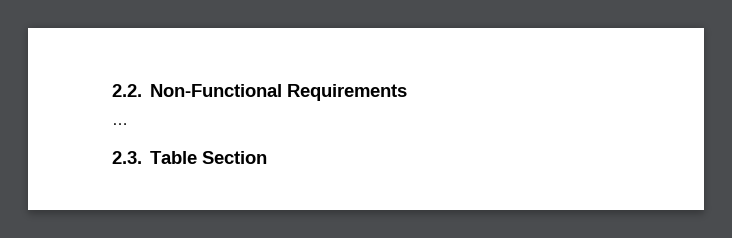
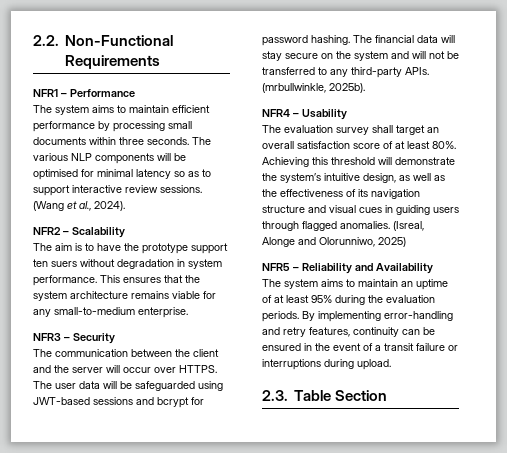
[112,123,128,125] … -> [33,89,135,97] [33,105,210,115] [33,121,192,132] [33,137,211,145] [33,153,186,164] [33,169,211,180] [33,185,202,196] [33,201,125,211] [33,227,125,238] [33,243,228,254] [33,259,222,269] [33,275,200,286] [33,291,216,301] [33,307,188,318] [33,333,115,344] [33,349,219,357] [33,365,217,373] [33,381,223,391] [33,397,204,408] [262,35,455,46] [262,51,459,61] [262,67,429,78] [262,83,365,93] [262,109,347,120] [262,125,439,135] [262,141,456,149] [262,157,455,167] [262,173,445,183] [262,189,420,199] [262,205,459,215] [262,221,424,231] [262,237,406,247] [262,263,433,274] [262,279,448,290] [262,295,435,305] [262,311,453,322] [262,327,435,337] [262,343,458,351] [262,359,391,370] NFR1 – Performance // The system aims to maintain efficient performance by processing small documents within three seconds. The various NLP components will be optimised for minimal latency so as to support interactive review sessions. (Wang et al., 2024). // NFR2 – Scalability // The aim is to have the prototype support ten suers without degradation in system performance. This ensures that the system architecture remains viable for any small-to-medium enterprise. // NFR3 – Security // The communication between the client and the server will occur over HTTPS. The user data will be safeguarded using JWT-based sessions and bcrypt for password hashing. The financial data will stay secure on the system and will not be transferred to any third-party APIs. (mrbullwinkle, 2025b). // NFR4 – Usability // The evaluation survey shall target an overall satisfaction score of at least 80%. Achieving this threshold will demonstrate the system’s intuitive design, as well as the effectiveness of its navigation structure and visual cues in guiding users through flagged anomalies. (Isreal, Alonge and Olorunniwo, 2025) // NFR5 – Reliability and Availability // The system aims to maintain an uptime of at least 95% during the evaluation periods. By implementing error-handling and retry features, continuity can be ensured in the event of a transit failure or interruptions during upload.

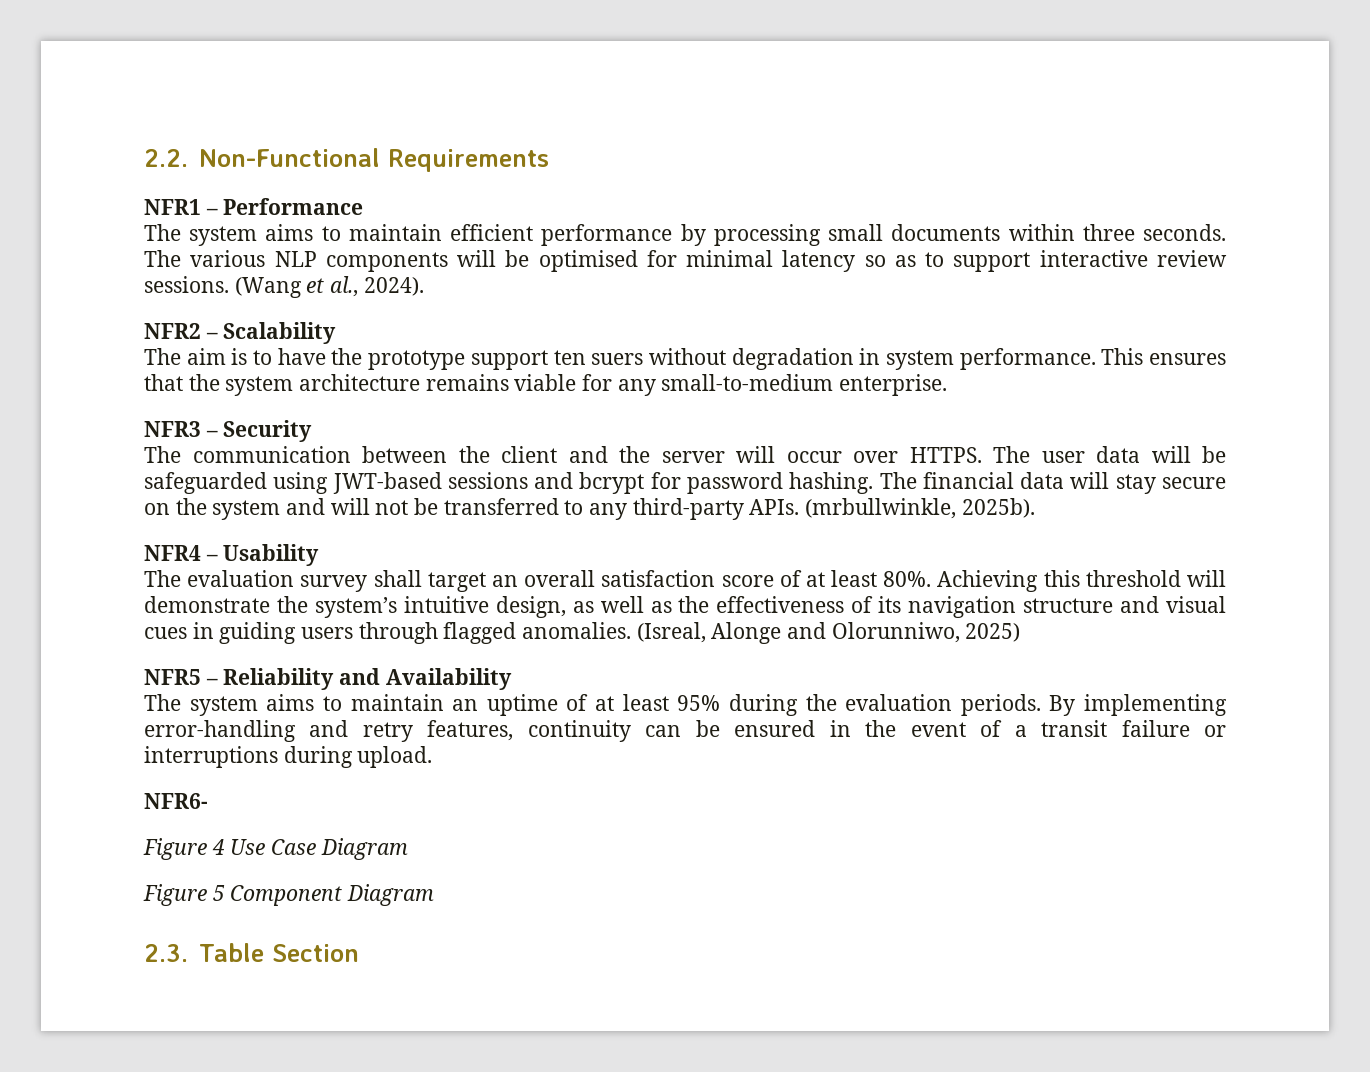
(391, 364) none -> [144,793,208,809] [143,838,408,860] [143,884,435,906] // NFR6- // Figure 4 Use Case Diagram // Figure 5 Component Diagram

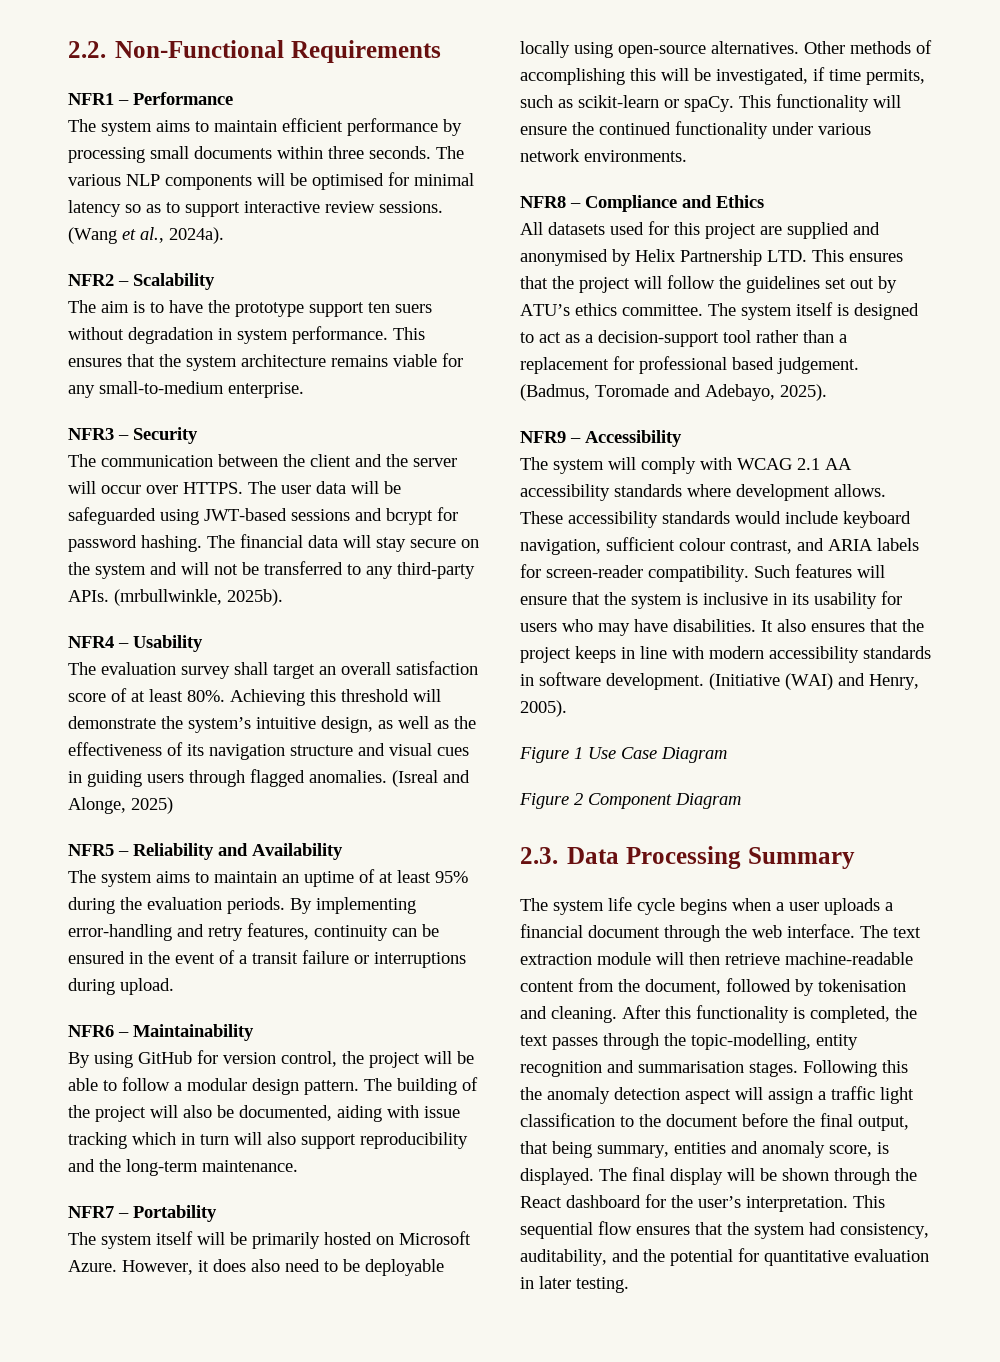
[363,277,424,296] 2024). -> [169,227,224,244] 2024a).
[636,622,960,644] (Isreal, Alonge and Olorunniwo, -> [392,770,470,787] [68,797,126,814] (Isreal and Alonge,
[144,793,208,809] [143,838,225,860] NFR6- // Figure 4 -> [68,1024,254,1041] [68,1050,474,1068] [68,1077,478,1095] [68,1105,460,1122] [68,1132,468,1149] [68,1159,298,1176] [68,1205,217,1222] [68,1231,471,1249] [68,1259,444,1276] [520,40,932,58] [520,67,925,85] [520,94,901,112] [520,121,871,139] [520,149,687,162] [520,195,764,212] [520,221,880,239] [520,249,903,266] [520,275,897,293] [520,302,919,320] [520,330,847,347] [520,356,859,374] [520,384,827,401] [520,430,682,447] [520,457,852,474] [520,484,886,501] [520,511,911,528] [520,537,919,555] [520,564,885,582] [520,591,902,609] [520,619,924,636] [520,646,931,663] [520,672,919,690] [520,700,567,717] [519,747,583,763] NFR6 – Maintainability // By using GitHub for version control, the project will be able to follow a modular design pattern. The building of the project will also be documented, aiding with issue tracking which in turn will also support reproducibility and the long-term maintenance. // NFR7 – Portability // The system itself will be primarily hosted on Microsoft Azure. However, it does also need to be deployable locally using open-source alternatives. Other methods of accomplishing this will be investigated, if time permits, such as scikit-learn or spaCy. This functionality will ensure the continued functionality under various network environments. // NFR8 – Compliance and Ethics // All datasets used for this project are supplied and anonymised by Helix Partnership LTD. This ensures that the project will follow the guidelines set out by ATU’s ethics committee. The system itself is designed to act as a decision-support tool rather than a replacement for professional based judgement. (Badmus, Toromade and Adebayo, 2025). // NFR9 – Accessibility // The system will comply with WCAG 2.1 AA accessibility standards where development allows. These accessibility standards would include keyboard navigation, sufficient colour contrast, and ARIA labels for screen-reader compatibility. Such features will ensure that the system is inclusive in its usability for users who may have disabilities. It also ensures that the project keeps in line with modern accessibility standards in software development. (Initiative (WAI) and Henry, 2005). // Figure 1
[212,885,225,901] 5 -> [574,793,583,805] 2
[198,943,360,962] Table Section -> [567,846,855,869] [520,897,893,915] [520,924,921,942] [520,952,913,965] [520,978,906,996] [520,1005,917,1023] [520,1033,858,1050] [520,1060,908,1077] [520,1086,914,1104] [520,1113,909,1131] [520,1141,889,1158] [520,1167,917,1185] [520,1194,885,1212] [520,1221,929,1239] [520,1248,929,1266] [520,1276,629,1293] Data Processing Summary // The system life cycle begins when a user uploads a financial document through the web interface. The text extraction module will then retrieve machine-readable content from the document, followed by tokenisation and cleaning. After this functionality is completed, the text passes through the topic-modelling, entity recognition and summarisation stages. Following this the anomaly detection aspect will assign a traffic light classification to the document before the final output, that being summary, entities and anomaly score, is displayed. The final display will be shown through the React dashboard for the user’s interpretation. This sequential flow ensures that the system had consistency, auditability, and the potential for quantitative evaluation in later testing.

